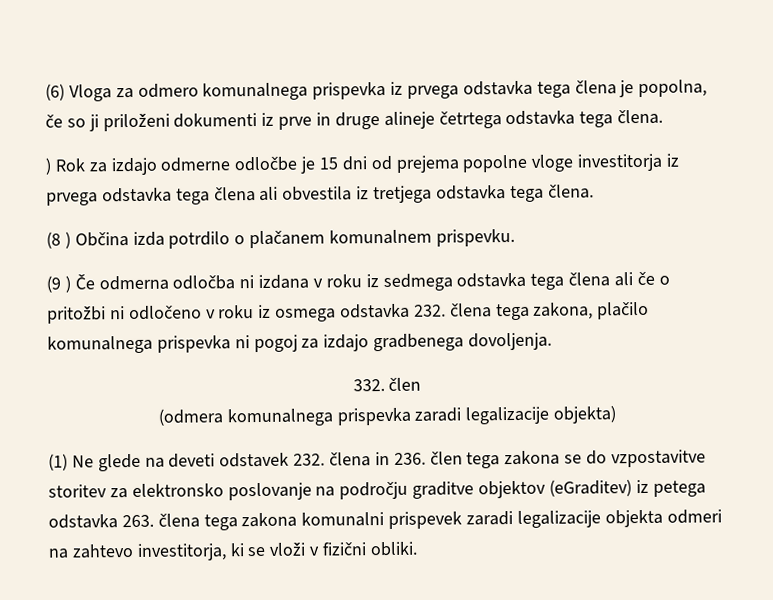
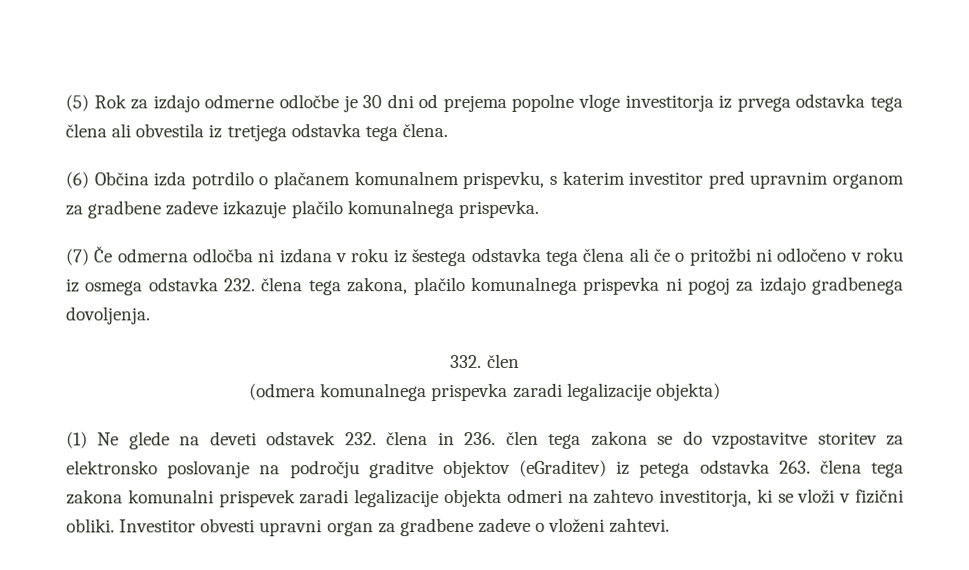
[45,79,708,102] [45,109,664,132] [45,157,52,175] (6) Vloga za odmero komunalnega prispevka iz prvega odstavka tega člena je popolna, če so ji priloženi dokumenti iz prve in druge alineje četrtega odstavka tega člena. // ) -> [65,94,89,112] (5)
[319,157,339,170] 15 -> [362,95,383,109] 30
[46,231,71,249] (8 ) -> [65,171,89,189] (6)
[435,228,515,247] [46,275,71,293] prispevku. // (9 ) -> [462,170,905,190] [65,199,539,219] [65,248,89,266] prispevku, s katerim investitor pred upravnim organom za gradbene zadeve izkazuje plačilo komunalnega prispevka. // (7)
[382,273,453,292] sedmega -> [411,249,467,267] šestega
(418, 549) none -> [119,517,671,537] Investitor obvesti upravni organ za gradbene zadeve o vloženi zahtevi.

